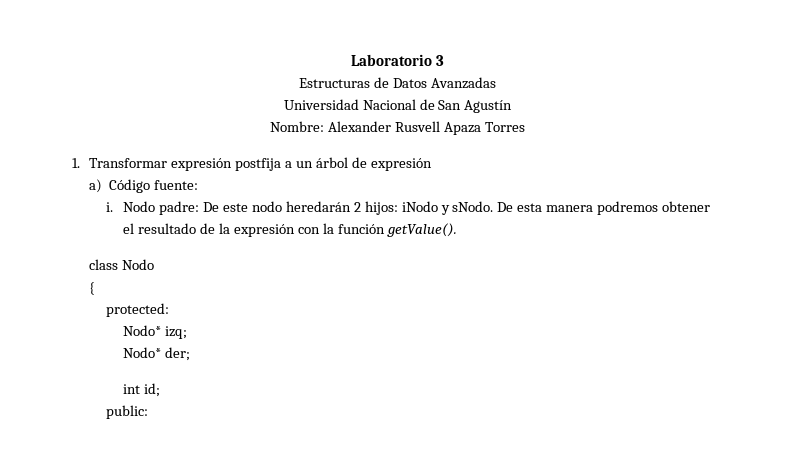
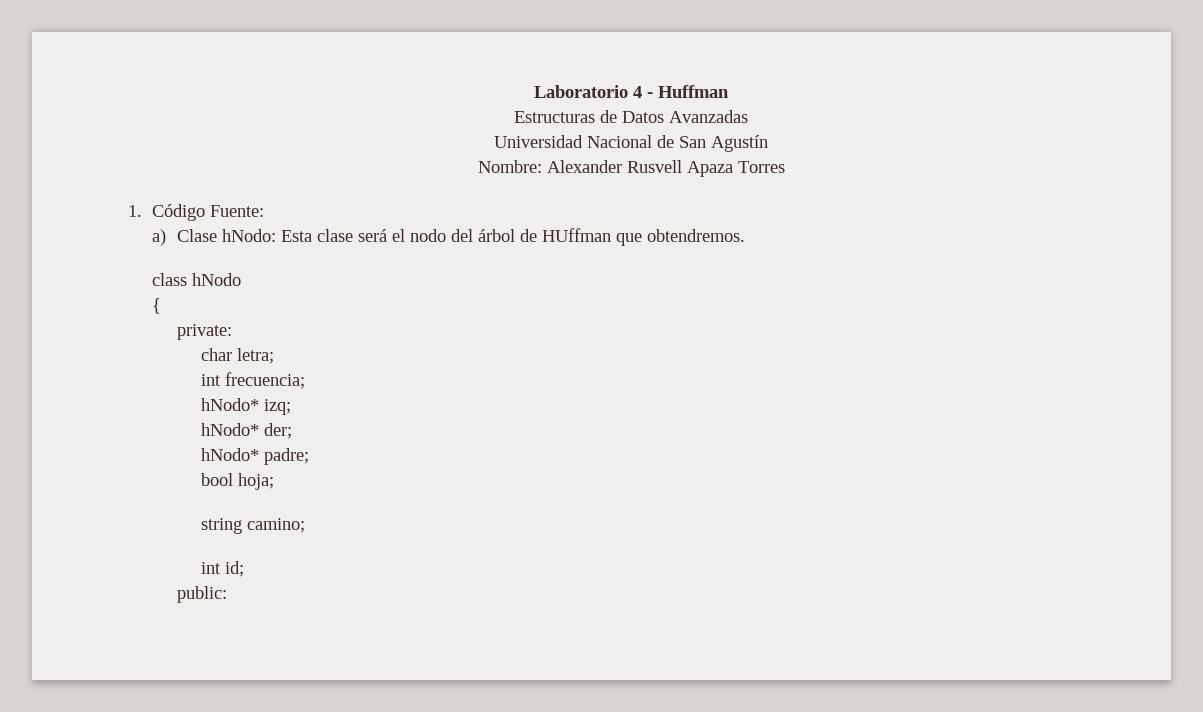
[435,55,444,66] 3 -> [633,85,729,98] 4 - Huffman
[89,157,432,171] [89,179,199,193] [106,201,710,215] [123,223,457,237] Transformar expresión postfija a un árbol de expresión // a) Código fuente: // i. Nodo padre: De este nodo heredarán 2 hijos: iNodo y sNodo. De esta manera podremos obtener el resultado de la expresión con la función getValue(). -> [152,204,265,221] [152,228,745,246] Código Fuente: // a) Clase hNodo: Esta clase será el nodo del árbol de HUffman que obtendremos.
[122,259,155,270] Nodo -> [192,273,242,286] hNodo
[106,303,170,317] [123,325,162,336] protected: // Nodo* -> [176,324,232,340] [200,348,274,364] [200,372,305,389] [200,398,259,411] private: // char letra; // int frecuencia; // hNodo*
[123,347,162,358] Nodo* -> [200,423,259,436] hNodo*
(191, 354) none -> [200,448,309,465] [200,473,274,490] [200,518,305,534] // hNodo* padre; // bool hoja; // string camino;

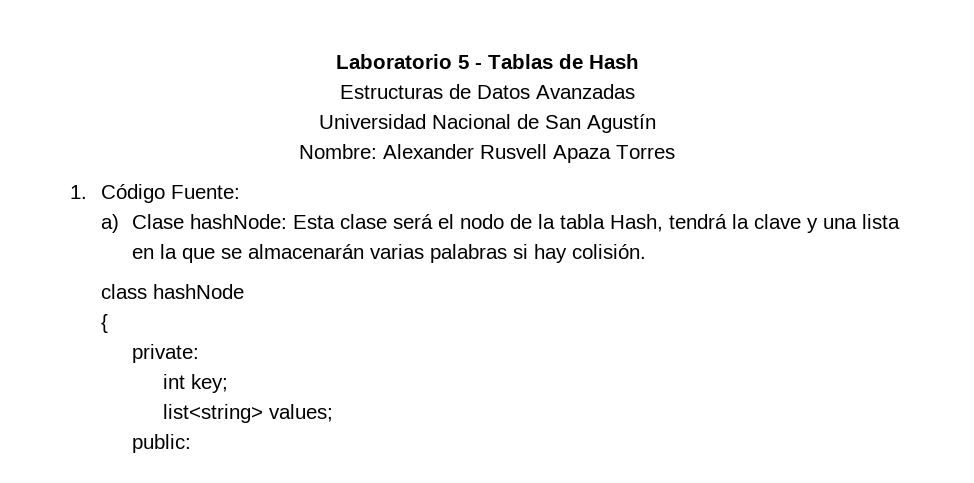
[633,85,729,98] 4 - Huffman -> [457,54,639,69] 5 - Tablas de Hash
[221,229,276,242] hNodo: -> [190,214,288,229] hashNode:
[450,228,745,246] del árbol de HUffman que obtendremos. -> [510,214,901,233] [132,244,647,263] de la tabla Hash, tendrá la clave y una lista en la que se almacenarán varias palabras si hay colisión.
[192,273,242,286] hNodo -> [153,284,245,299] hashNode
[200,348,274,364] [200,372,305,389] [200,398,291,415] [200,423,292,439] [200,448,309,465] [200,473,274,490] [200,518,305,534] [200,561,244,577] char letra; // int frecuencia; // hNodo* izq; // hNodo* der; // hNodo* padre; // bool hoja; // string camino; // int id; -> [163,374,229,393] [163,404,334,423] int key; // list<string> values;

